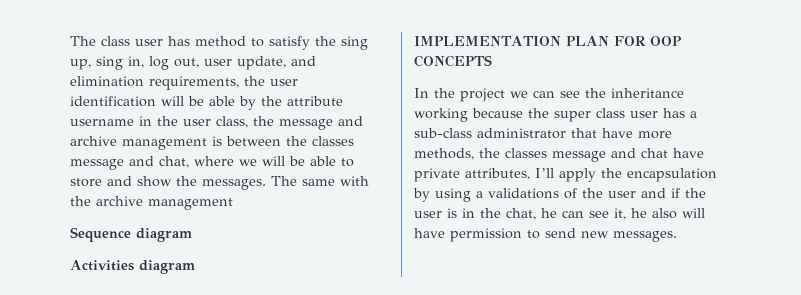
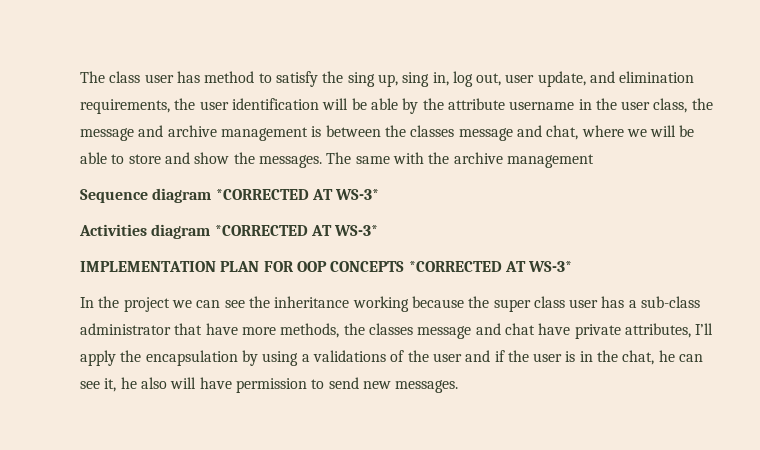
(192, 235) none -> [215,189,380,200] *CORRECTED AT WS-3*
(195, 267) none -> [214,225,379,236] *CORRECTED AT WS-3*
(492, 61) none -> [408,261,573,272] *CORRECTED AT WS-3*

